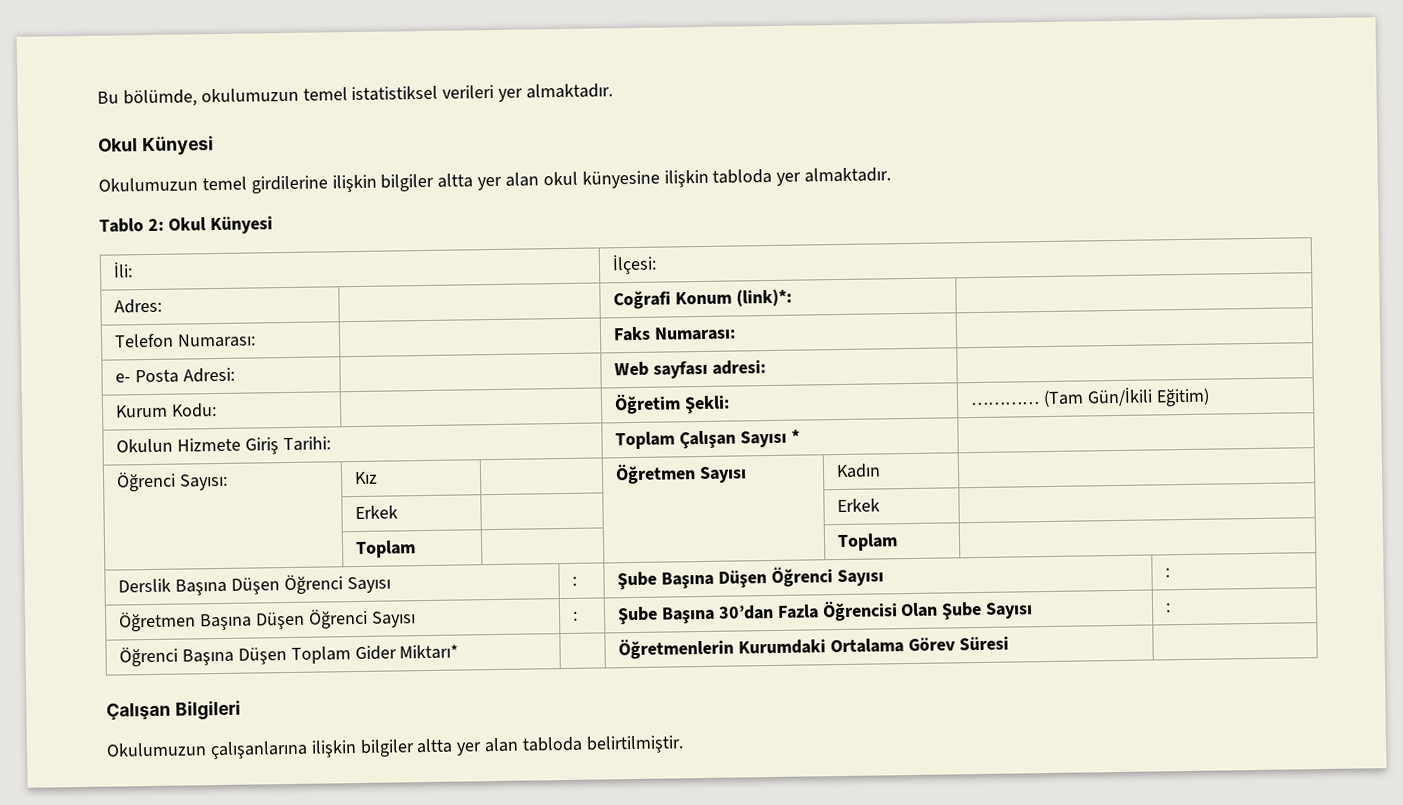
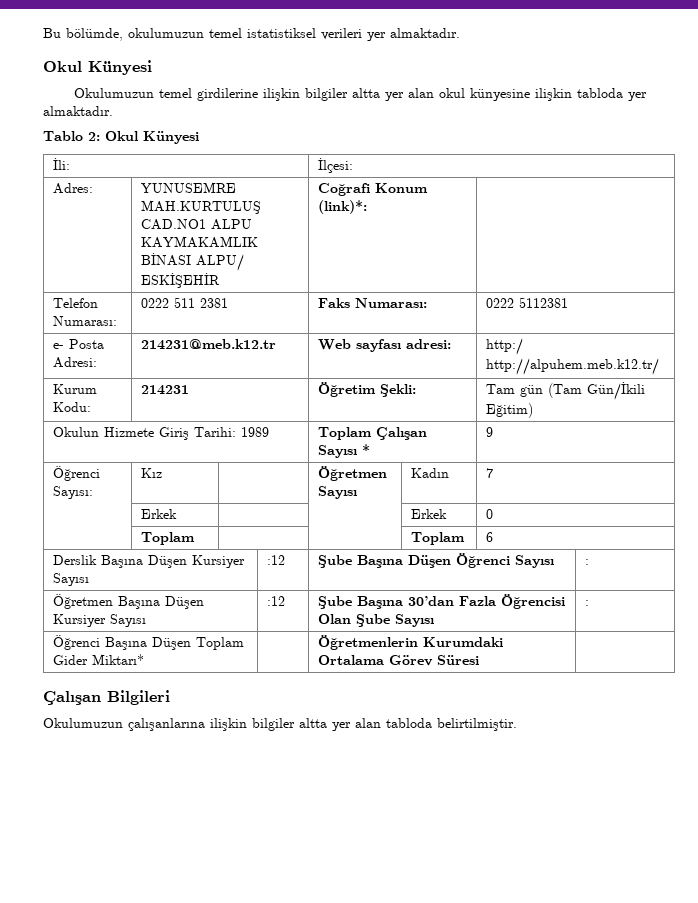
(163, 306) none -> [141,182,237,193] [141,200,262,214] [141,219,253,230] [141,236,259,248] [141,253,245,271] [141,273,221,288] YUNUSEMRE MAH.KURTULUŞ CAD.NO1 ALPU KAYMAKAMLIK BİNASI ALPU/ ESKİŞEHİR
(256, 340) none -> [141,297,229,308] 0222 511 2381
(736, 333) none -> [486,297,569,308] 0222 5112381
(235, 375) none -> [141,339,277,350] 214231@meb.k12.tr
(766, 367) none -> [486,338,524,355] [486,358,660,375] http:/ http://alpuhem.meb.k12.tr/
(217, 410) none -> [141,385,190,395] 214231
[971,401,1041,406] ………… -> [486,384,544,397] Tam gün
(331, 444) none -> [241,427,270,437] 1989
(800, 436) none -> [486,427,494,437] 9
(882, 471) none -> [486,468,494,478] 7
(881, 505) none -> [486,509,494,519] 0
(899, 542) none -> [486,532,494,542] 6
[283,574,391,595] [572,576,578,586] Öğrenci Sayısı | : -> [192,555,246,568] [53,573,90,586] [267,555,286,565] Kursiyer Sayısı | :12
[307,608,416,629] [573,611,579,621] Öğrenci Sayısı | : -> [53,614,147,627] [267,596,286,606] Kursiyer Sayısı | :12

